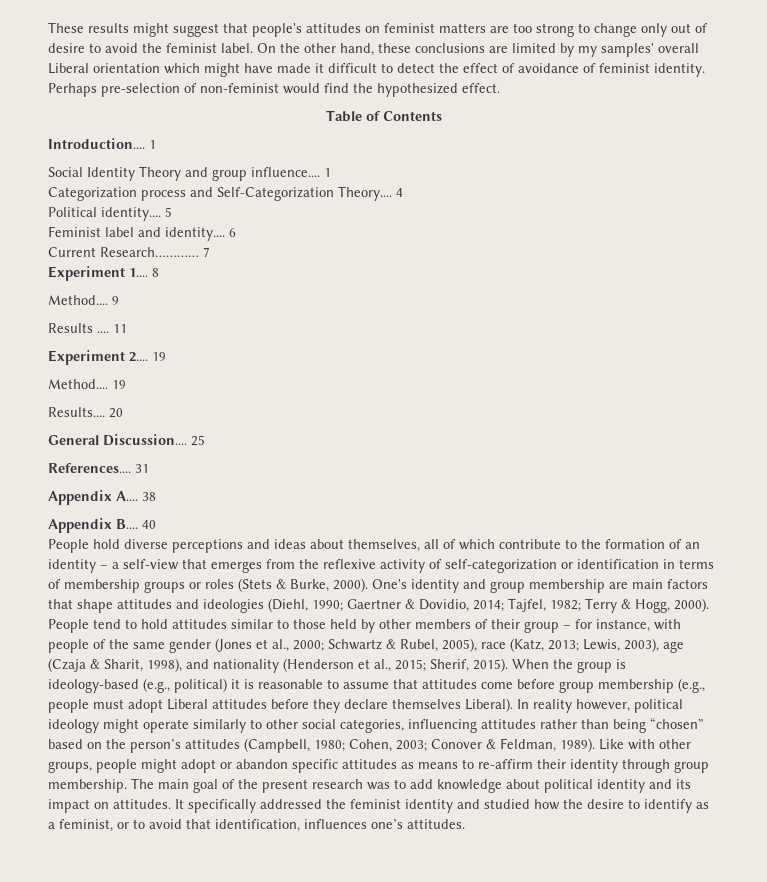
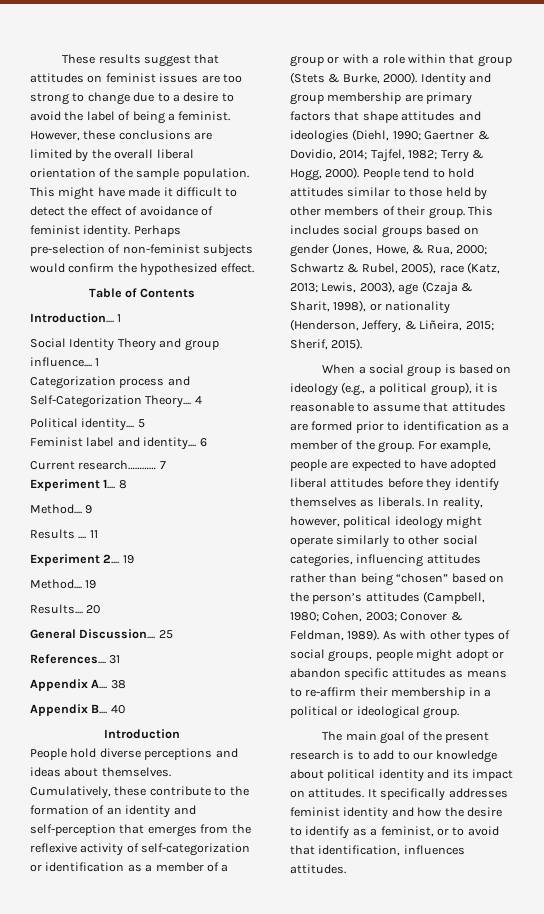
[133,23,169,37] might -> (141, 59) none
[252,23,302,37] people's -> (220, 59) none
[439,23,486,33] matters -> [159,73,199,83] issues
[641,23,708,37] only out of -> [133,92,180,102] due to a
[166,43,374,56] feminist label. On the other hand, -> [86,111,231,124] [30,131,80,141] label of being a feminist. However,
[578,43,699,57] [48,63,200,74] my samples' overall Liberal orientation which -> [91,149,194,159] [30,168,249,180] [30,187,55,197] the overall liberal orientation of the sample population. This
[283,83,349,94] would find -> [203,244,254,257] [30,263,115,273] subjects would confirm
[100,247,199,257] Research………… -> [78,460,157,470] research…………
(156, 524) none -> [104,729,180,739] // Introduction
[348,539,495,552] themselves, all of which -> [101,767,171,777] [30,786,147,799] themselves. Cumulatively, these
[100,559,179,570] – a self-view -> [173,805,196,815] [30,824,116,836] and self-perception
[663,559,714,569] [48,579,234,593] in terms of membership groups or roles -> [127,862,229,872] [290,54,512,67] as a member of a group or with a role within that group
[372,579,459,593] One's identity -> [420,73,466,86] Identity
[632,579,663,589] main -> [426,92,473,105] primary
[524,619,681,633] [48,638,289,653] group – for instance, with people of the same gender (Jones et al., -> [428,206,493,219] [290,225,479,238] [290,243,453,257] group. This includes social groups based on gender (Jones, Howe, & Rua,
[186,658,626,673] [48,678,227,693] and nationality (Henderson et al., 2015; Sherif, 2015). When the group is ideology-based (e.g., political) -> [369,301,451,314] [290,319,494,333] [290,338,363,350] [322,364,512,377] [290,382,472,396] or nationality (Henderson, Jeffery, & Liñeira, 2015; Sherif, 2015). // When a social group is based on ideology (e.g., a political group),
[481,678,705,693] [48,698,572,713] come before group membership (e.g., people must adopt Liberal attitudes before they declare themselves Liberal). In reality -> [290,421,510,433] [290,440,491,453] [290,459,496,471] [290,478,499,491] [290,497,483,510] are formed prior to identification as a member of the group. For example, people are expected to have adopted liberal attitudes before they identify themselves as liberals. In reality,
[599,739,624,750] Like -> [382,631,397,640] As
(691, 744) none -> [463,630,511,643] [290,649,325,659] types of social
[570,759,709,773] [48,779,127,793] identity through group membership. -> [391,687,491,699] [290,706,460,719] membership in a political or ideological group. //
[367,782,390,790] was -> [343,750,355,760] is
(433, 784) none -> [397,751,433,760] to our
[260,799,346,809] addressed the -> [448,788,508,798] addresses
[484,799,530,809] studied -> (414, 812) none
[371,819,403,829] one’s -> (465, 850) none

